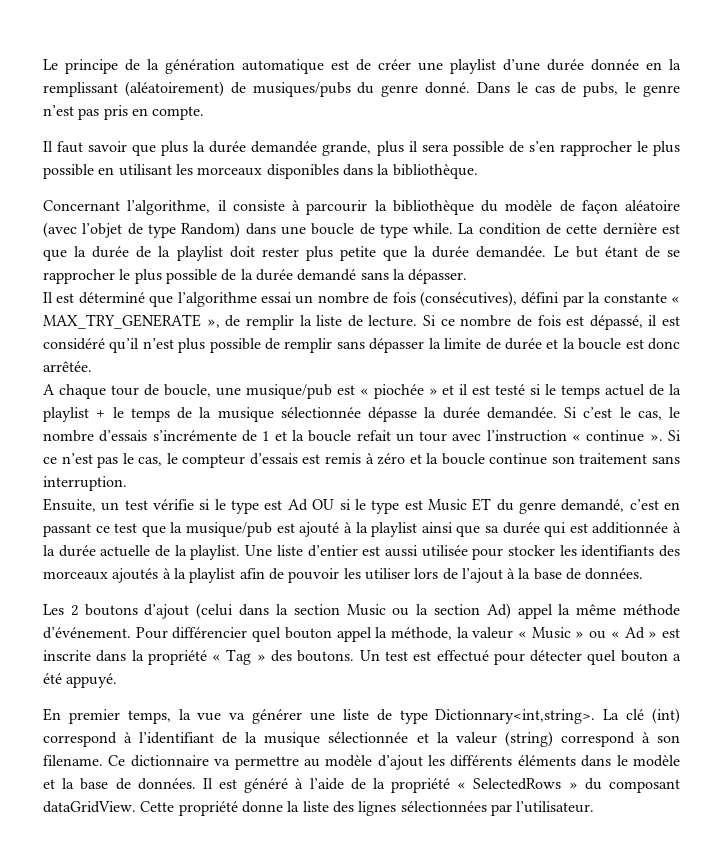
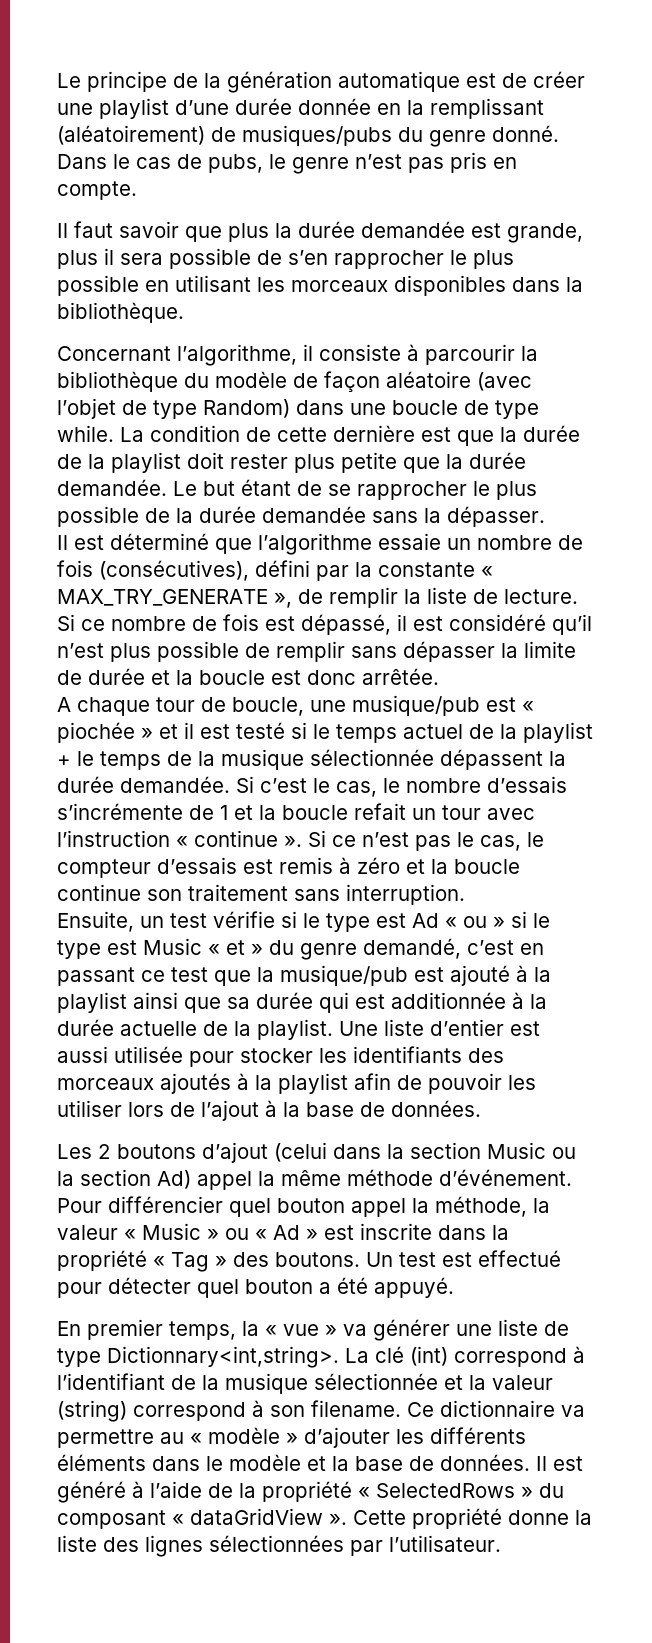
(318, 147) none -> [471,223,501,238] est
[297,269,357,281] demandé -> [262,506,366,523] demandée
[261,292,292,303] essai -> [378,533,441,550] essaie
[368,407,417,422] dépasse -> [440,749,543,770] dépassent
[312,499,335,510] OU -> [445,916,505,928] « ou »
[472,498,492,511] ET -> [208,940,263,955] « et »
[197,713,222,721] vue -> [265,1324,337,1336] « vue »
[325,755,423,770] modèle d’ajout -> [190,1427,390,1448] « modèle » d’ajouter
[43,801,136,813] dataGridView. -> [172,1508,347,1525] « dataGridView ».

